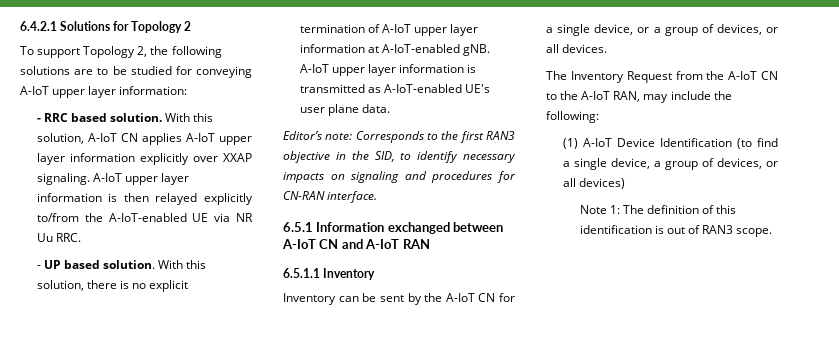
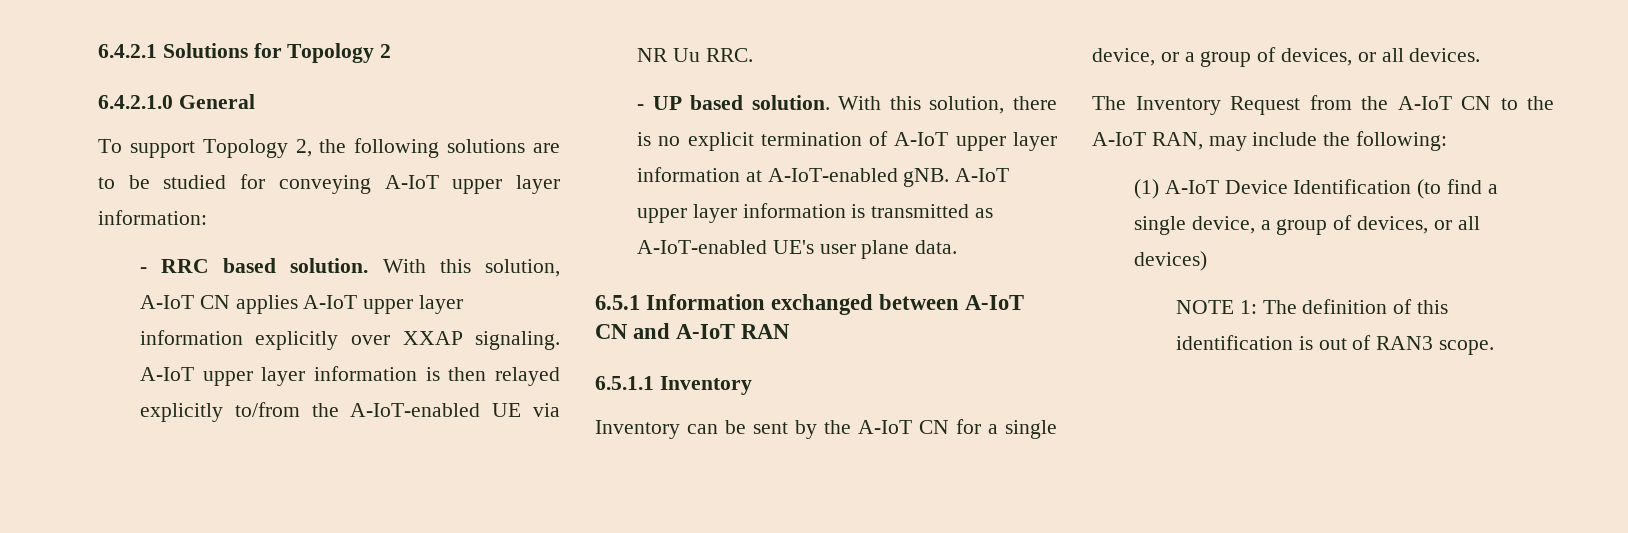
(192, 26) none -> [98,94,255,109] // 6.4.2.1.0 General
[283,131,515,143] [283,151,516,163] [283,171,516,183] [283,191,378,203] // Editor’s note: Corresponds to the first RAN3 objective in the SID, to identify necessary impacts on signaling and procedures for CN-RAN interface. -> (958, 247) none
[579,205,607,214] Note -> [1175,300,1234,314] NOTE

